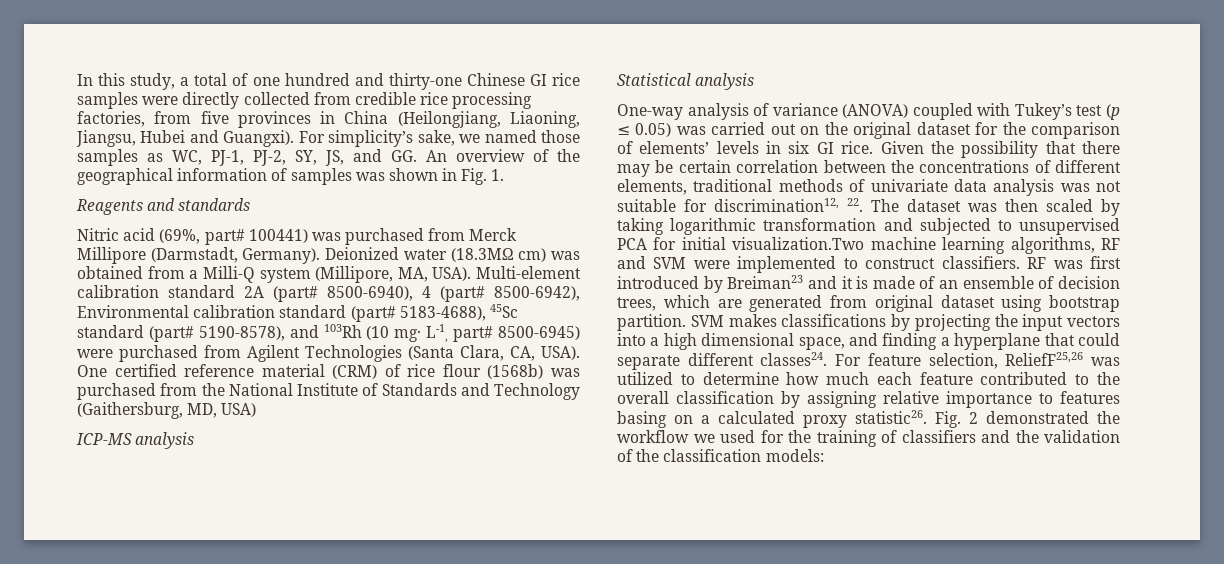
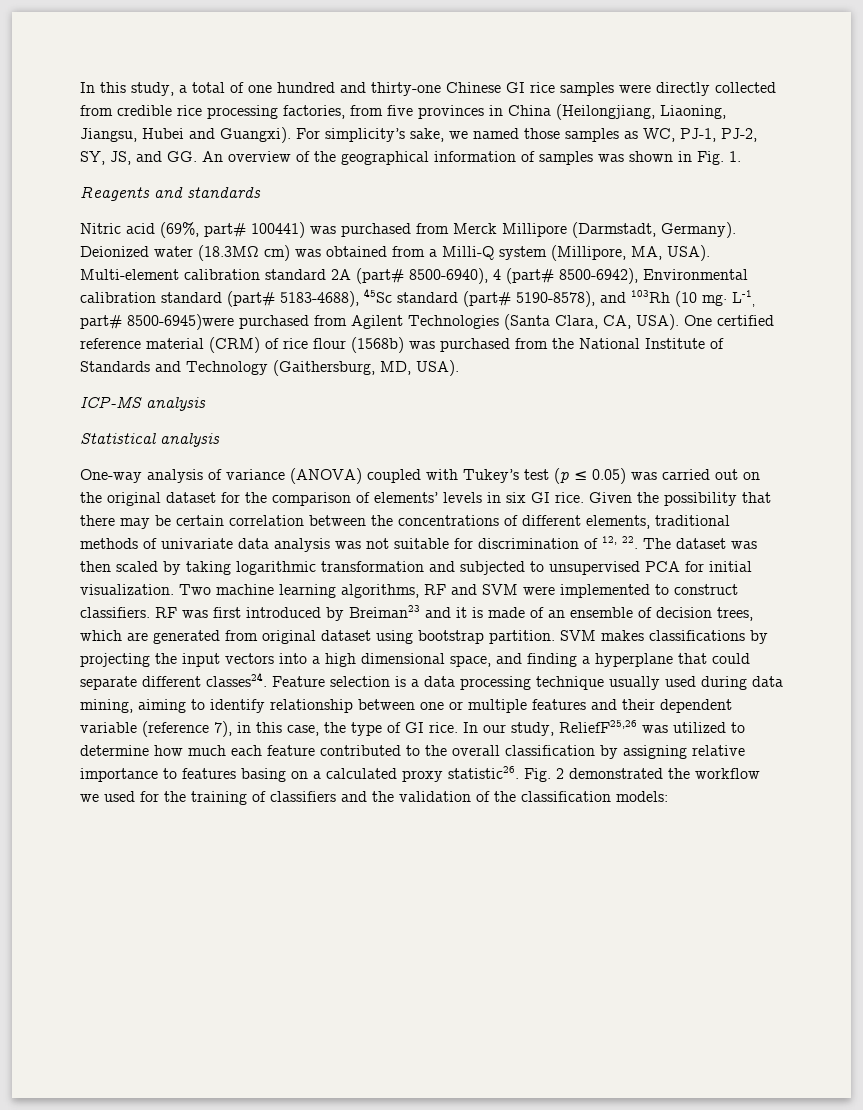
[498,326,581,340] [77,349,113,358] 8500-6945) were -> [127,314,234,330] 8500-6945)were
[221,403,257,417] USA) -> [416,360,459,376] USA).
[714,198,839,212] discrimination12, -> [478,536,617,549] discrimination of 12,
[732,237,865,250] visualization.Two -> [80,584,211,595] visualization. Two
[835,353,998,369] For feature selection, -> [272,676,783,690] [80,699,732,713] [80,721,554,737] Feature selection is a data processing technique usually used during data mining, aiming to identify relationship between one or multiple features and their dependent variable (reference 7), in this case, the type of GI rice. In our study,

